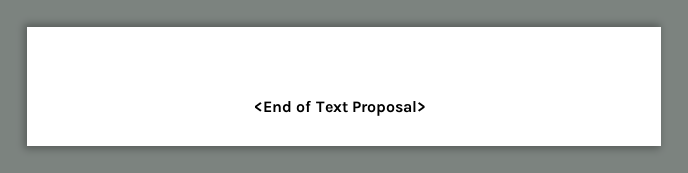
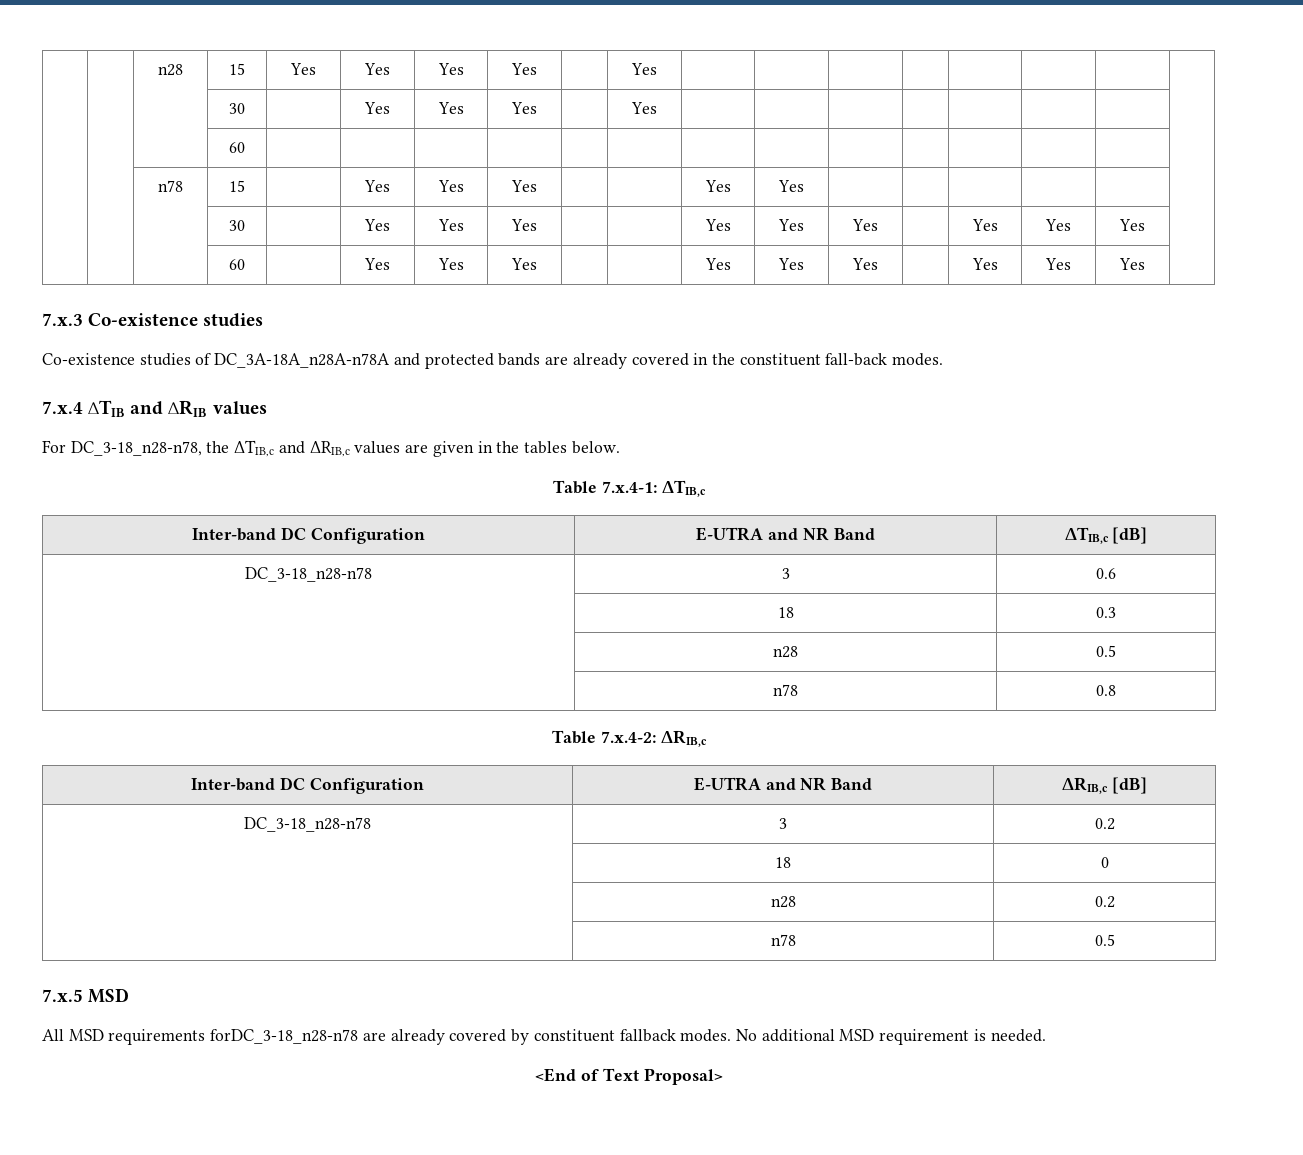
(254, 107) none -> [158,64,183,76] [229,63,245,75] [290,63,316,75] [364,63,390,75] [437,63,464,75] [511,63,537,75] [631,63,657,75] [229,103,245,114] [364,102,390,114] [437,102,464,114] [511,102,537,114] [631,102,657,114] [229,142,245,153] [158,180,183,192] [229,180,245,192] [364,180,390,192] [437,180,464,192] [511,180,537,192] [704,180,731,192] [778,180,804,192] [229,220,245,231] [364,219,390,231] [437,219,464,231] [511,219,537,231] [704,219,731,231] [778,219,804,231] [852,219,878,231] [971,219,998,231] [1045,219,1071,231] [1119,219,1145,231] [229,259,245,270] [364,258,390,270] [437,258,464,270] [511,258,537,270] [704,258,731,270] [778,258,804,270] [852,258,878,270] [971,258,998,270] [1045,258,1071,270] [1119,258,1145,270] [42,313,264,327] [42,353,944,369] [42,400,267,417] [42,440,620,457] [553,480,706,497] [192,527,425,544] [696,527,875,541] [1064,527,1148,544] [245,567,372,582] [781,568,790,579] [1096,568,1116,579] [777,607,794,618] [1096,607,1116,618] [773,646,798,658] [1096,645,1116,657] [773,684,798,696] [1096,685,1116,696] [552,730,707,747] [191,777,424,794] [693,777,873,791] [1062,777,1147,794] [244,817,371,832] [779,818,787,829] [1094,818,1115,830] [775,857,791,868] [1100,857,1109,868] [770,896,796,908] [1094,896,1115,908] [770,934,796,946] [1094,934,1115,946] [42,988,130,1003] [42,1029,1046,1045] | | n28 | 15 | Yes | Yes | Yes | Yes | | Yes | | | | | | | | // | | | 30 | | Yes | Yes | Yes | | Yes | | | | | | | | // | | | 60 | | | | | | | | | | | | | | // | | n78 | 15 | | Yes | Yes | Yes | | | Yes | Yes | | | | | | // | | | 30 | | Yes | Yes | Yes | | | Yes | Yes | Yes | | Yes | Yes | Yes | // | | | 60 | | Yes | Yes | Yes | | | Yes | Yes | Yes | | Yes | Yes | Yes | // 7.x.3 Co-existence studies // Co-existence studies of DC_3A-18A_n28A-n78A and protected bands are already covered in the constituent fall-back modes. // 7.x.4 ∆TIB and ∆RIB values // For DC_3-18_n28-n78, the ΔTIB,c and ΔRIB,c values are given in the tables below. // Table 7.x.4-1: ΔTIB,c // Inter-band DC Configuration | E-UTRA and NR Band | ΔTIB,c [dB] // DC_3-18_n28-n78 | 3 | 0.6 // | 18 | 0.3 // | n28 | 0.5 // | n78 | 0.8 // Table 7.x.4-2: ΔRIB,c // Inter-band DC Configuration | E-UTRA and NR Band | ΔRIB,c [dB] // DC_3-18_n28-n78 | 3 | 0.2 // | 18 | 0 // | n28 | 0.2 // | n78 | 0.5 // 7.x.5 MSD // All MSD requirements forDC_3-18_n28-n78 are already covered by constituent fallback modes. No additional MSD requirement is needed. //

